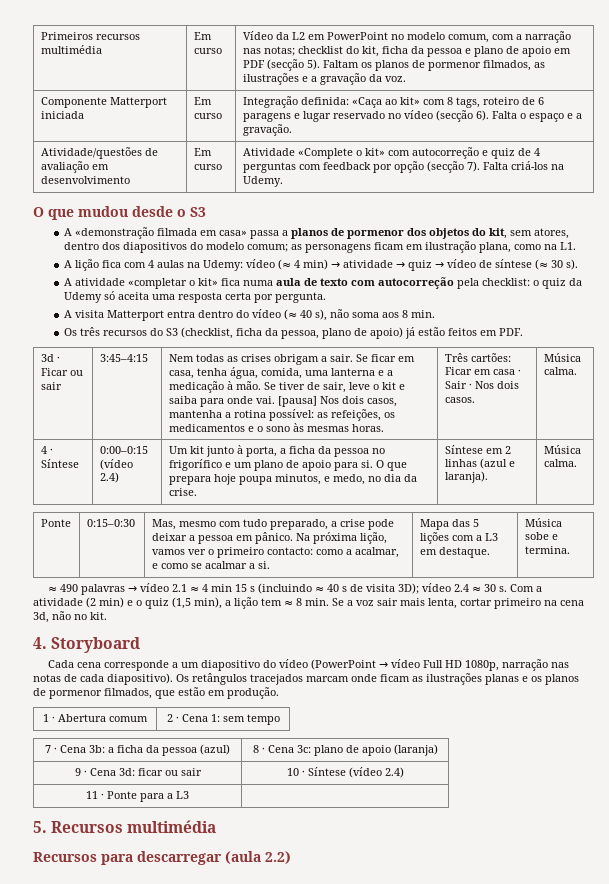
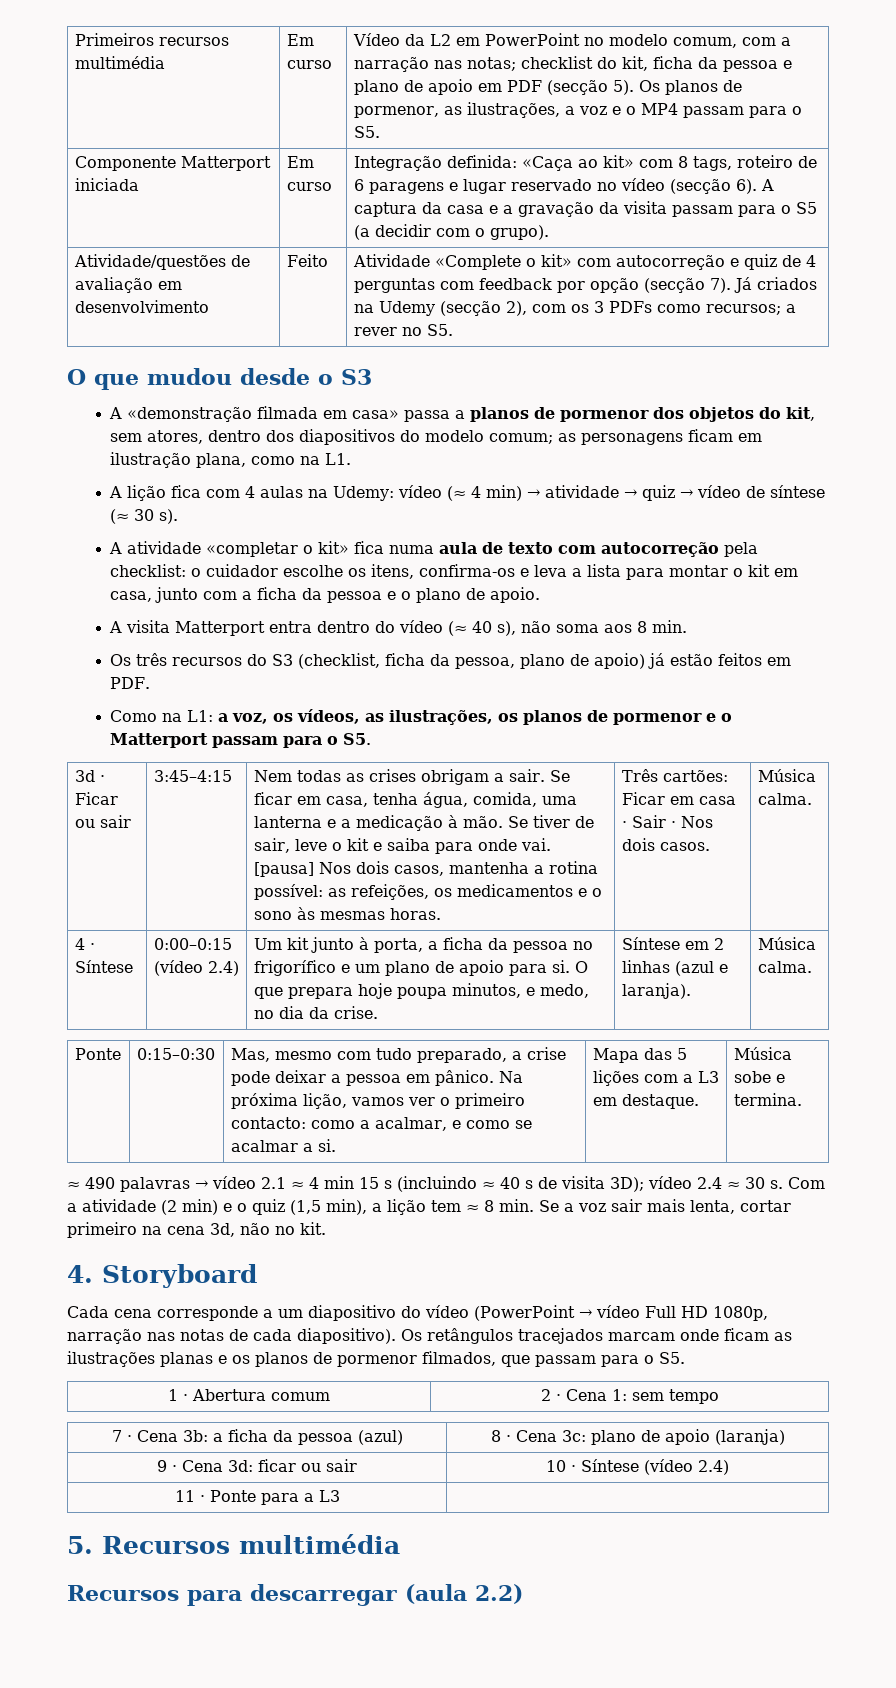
[322,60,545,71] [242,73,406,85] Faltam os planos de pormenor filmados, as ilustrações e a gravação da voz. -> [638,80,742,95] [353,102,802,118] [353,126,380,138] Os planos de pormenor, as ilustrações, a voz e o MP4 passam para o S5.
[491,111,582,122] [242,124,292,136] Falta o espaço e a gravação. -> [760,179,774,191] [353,201,817,217] [353,224,549,240] A captura da casa e a gravação da visita passam para o S5 (a decidir com o grupo).
[193,148,212,156] [193,164,222,170] Em curso -> [286,254,328,267] Feito
[482,161,564,170] [242,176,283,187] Falta criá-los na Udemy. -> [733,277,817,293] [353,301,796,316] [353,324,453,336] Já criados na Udemy (secção 2), com os 3 PDFs como recursos; a rever no S5.
[542,278,583,289] [64,291,327,303] quiz da Udemy só aceita uma resposta certa por pergunta. -> [206,564,799,580] [110,587,541,603] cuidador escolhe os itens, confirma-os e leva a lista para montar o kit em casa, junto com a ficha da pessoa e o plano de apoio.
(524, 332) none -> [110,709,733,725] [110,733,372,748] // Como na L1: a voz, os vídeos, as ilustrações, os planos de pormenor e o Matterport passam para o S5.
[178,687,279,699] estão em produção. -> [535,1352,685,1367] passam para o S5.

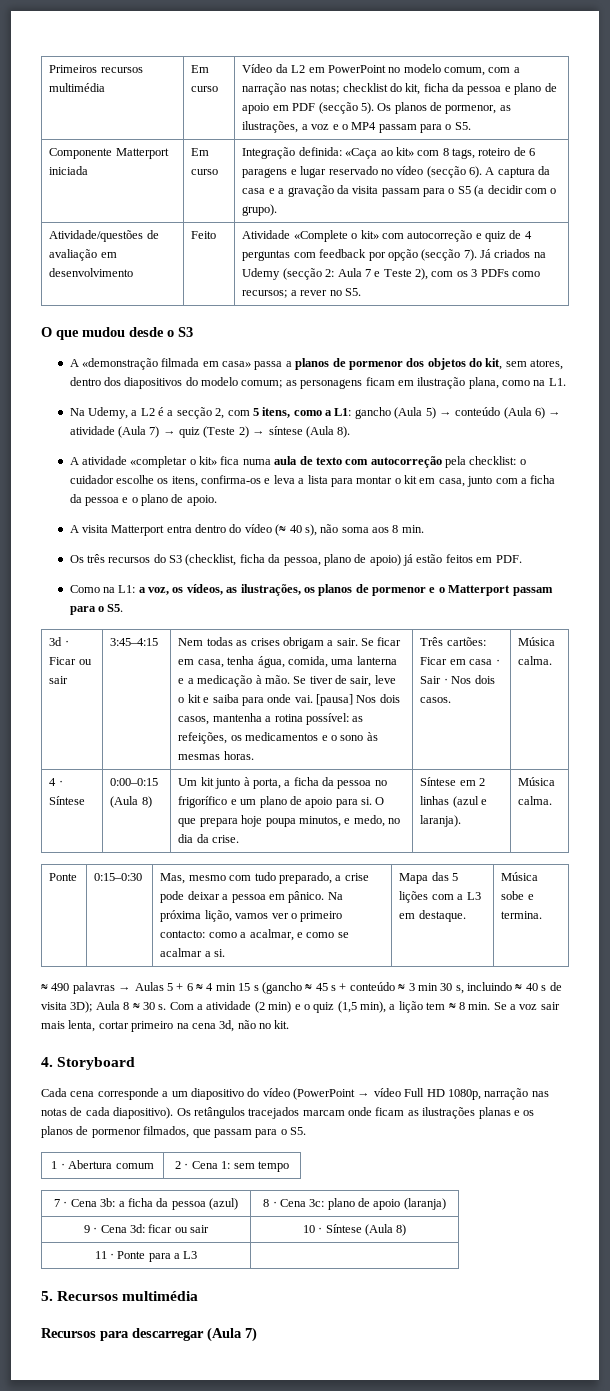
(501, 308) none -> [325,268,412,277] 2: Aula 7 e Teste
[109,485,826,501] [110,509,179,524] A lição fica com 4 aulas na Udemy: vídeo (≈ 4 min) → atividade → quiz → vídeo de síntese (≈ 30 s). -> [69,407,562,419] [69,426,351,438] Na Udemy, a L2 é a secção 2, com 5 itens, como a L1: gancho (Aula 5) → conteúdo (Aula 6) → atividade (Aula 7) → quiz (Teste 2) → síntese (Aula 8).
[153,960,239,976] (vídeo 2.4) -> [110,796,152,808] (Aula 8)
[212,1176,286,1189] vídeo 2.1 -> [134,982,193,991] Aulas 5 + 6
[397,1176,477,1192] (incluindo -> [261,982,512,994] (gancho ≈ 45 s + conteúdo ≈ 3 min 30 s, incluindo
[648,1176,722,1189] vídeo 2.4 -> [95,1001,130,1010] Aula 8
[644,1459,729,1475] (vídeo 2.4) -> [364,1224,407,1236] (Aula 8)
[405,1584,523,1604] (aula 2.2) -> [207,1327,257,1342] (Aula 7)

